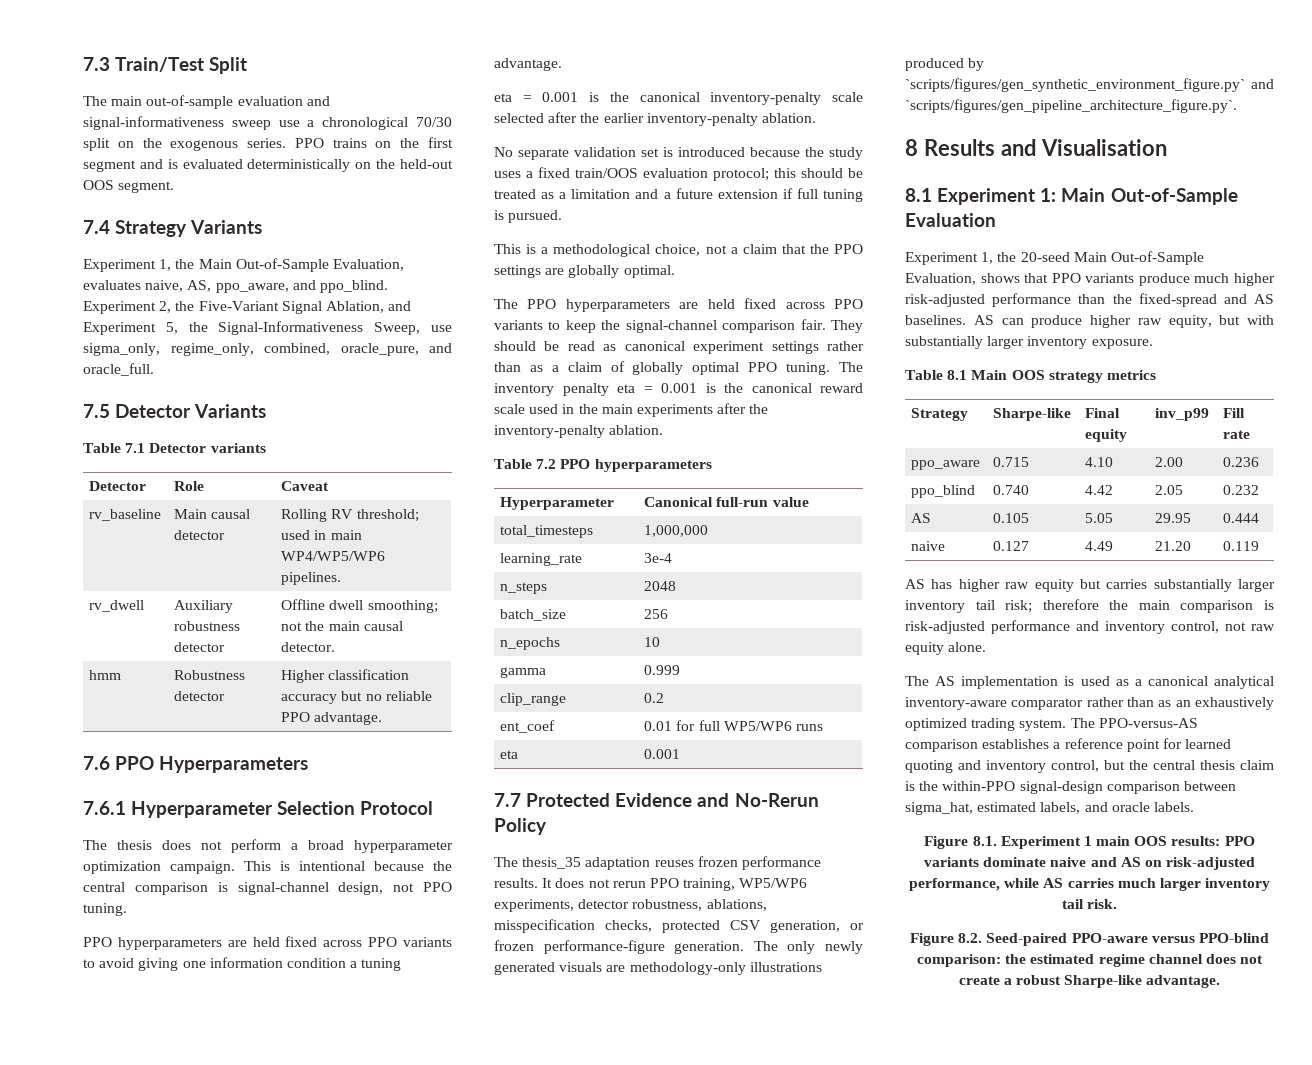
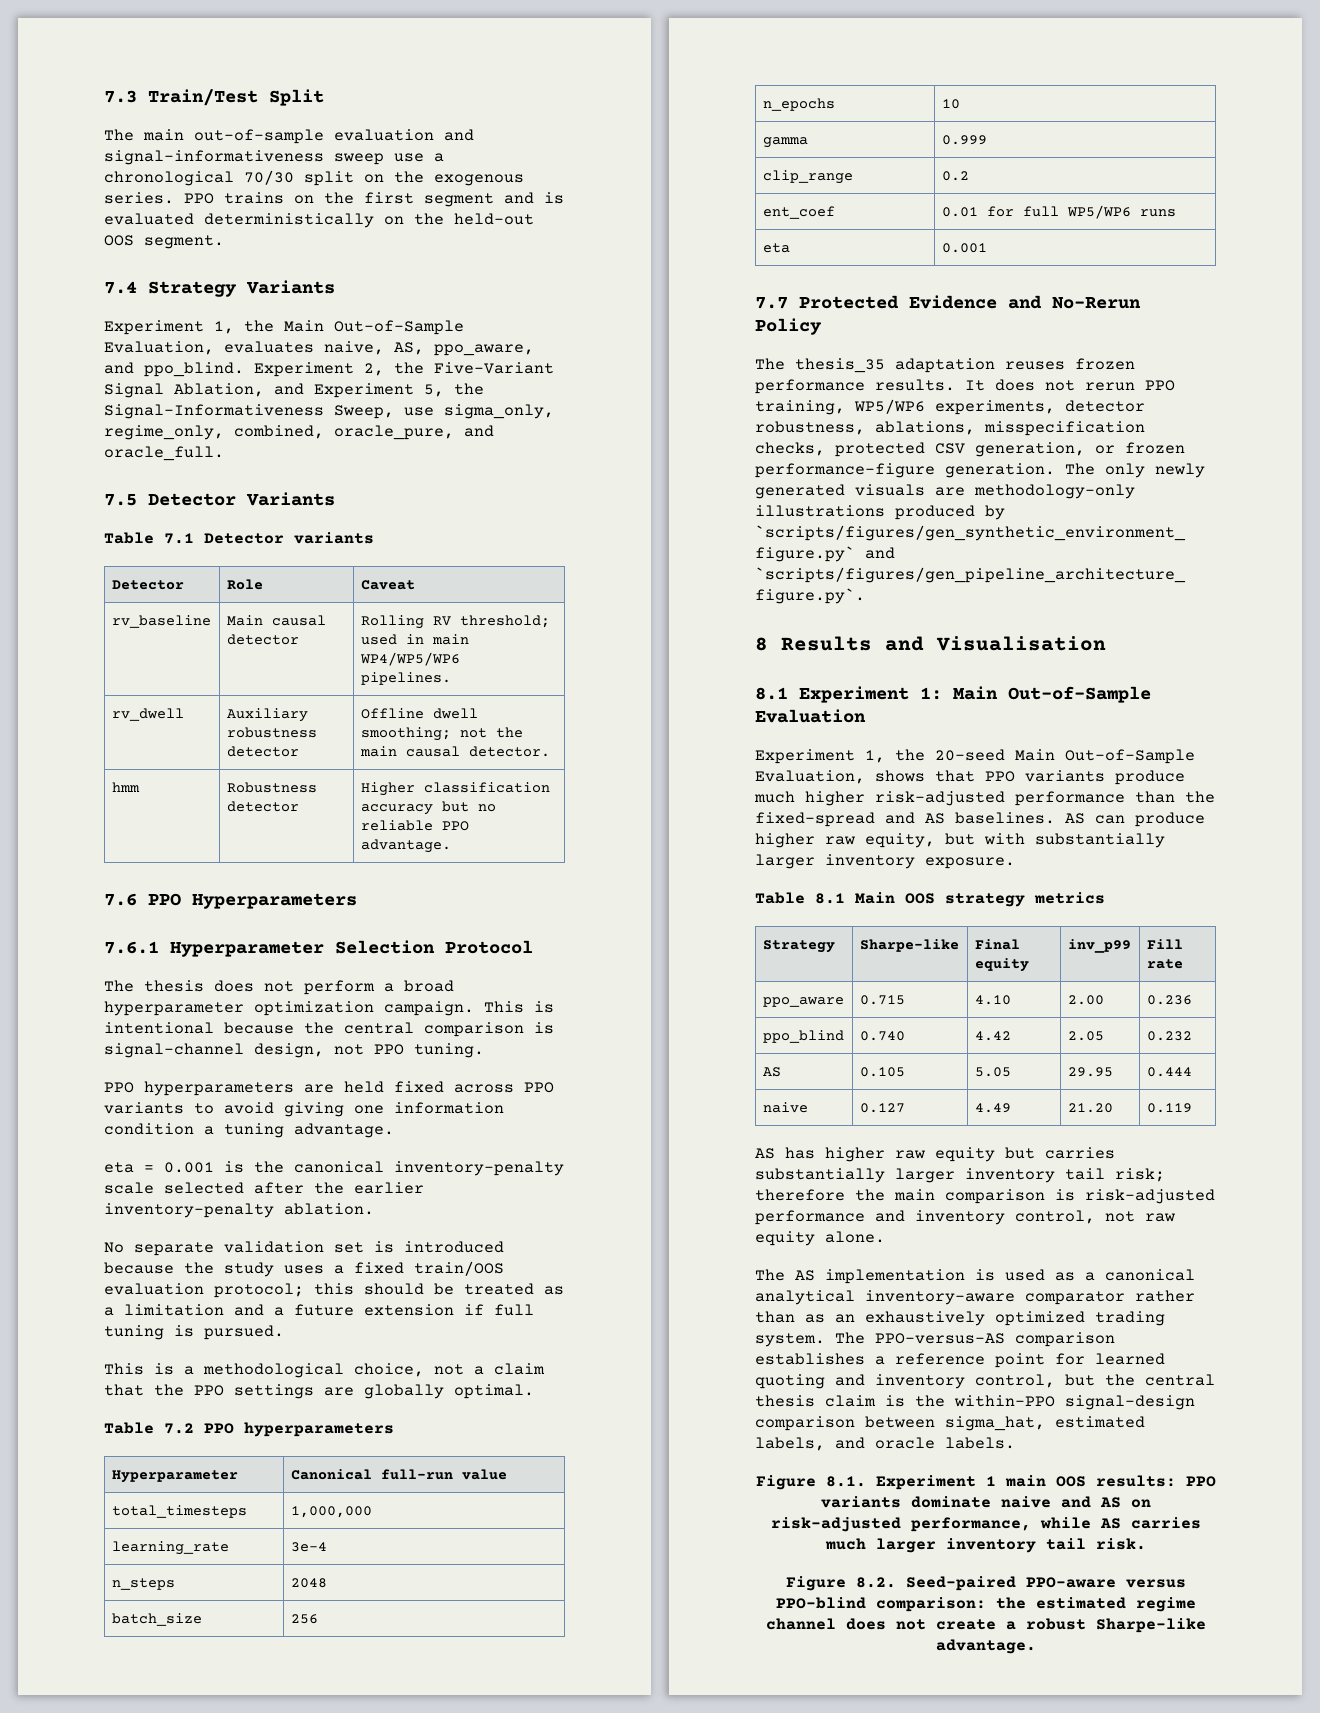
[494,298,863,312] [494,319,863,333] [494,341,864,354] [494,361,863,375] [494,383,863,396] [494,403,769,417] [494,425,664,438] // The PPO hyperparameters are held fixed across PPO variants to keep the signal-channel comparison fair. They should be read as canonical experiment settings rather than as a claim of globally optimal PPO tuning. The inventory penalty eta = 0.001 is the canonical reward scale used in the main experiments after the inventory-penalty ablation. -> (534, 1391) none

